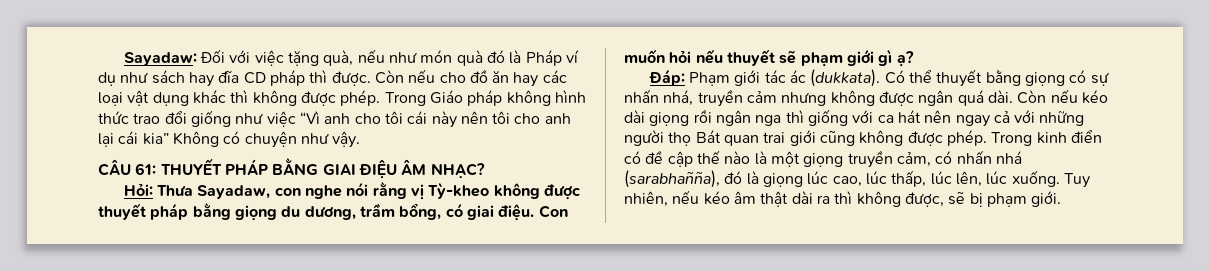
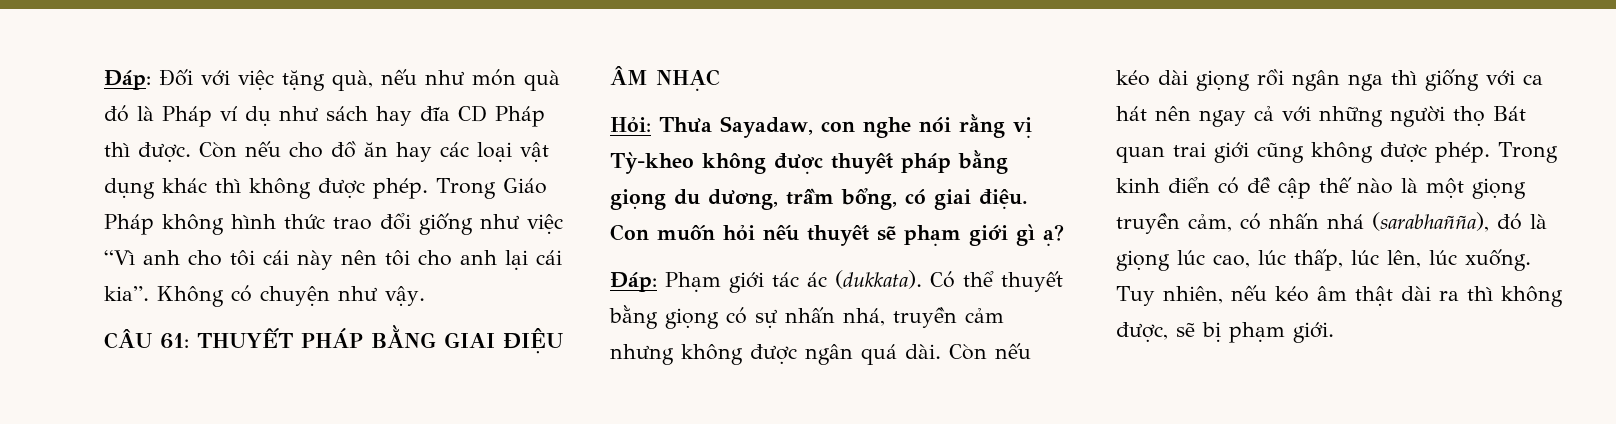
[123,52,197,66] Sayadaw: -> [104,70,151,90] Đáp:
[269,70,305,86] pháp -> [495,106,545,127] Pháp
[467,90,503,106] pháp -> [104,214,154,235] Pháp
[142,133,169,145] kia” -> [104,286,149,301] kia”.
[430,163,485,179] NHẠC? -> [656,69,720,91] NHẠC

